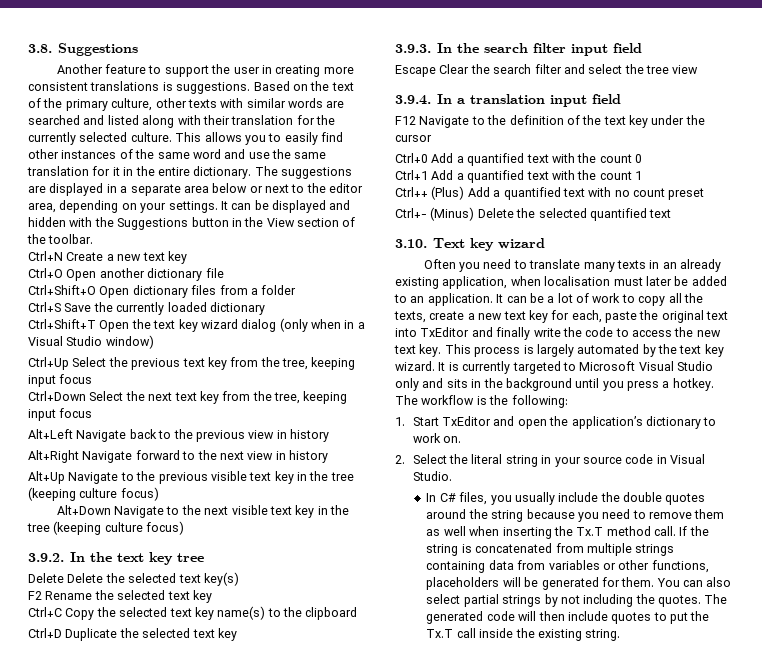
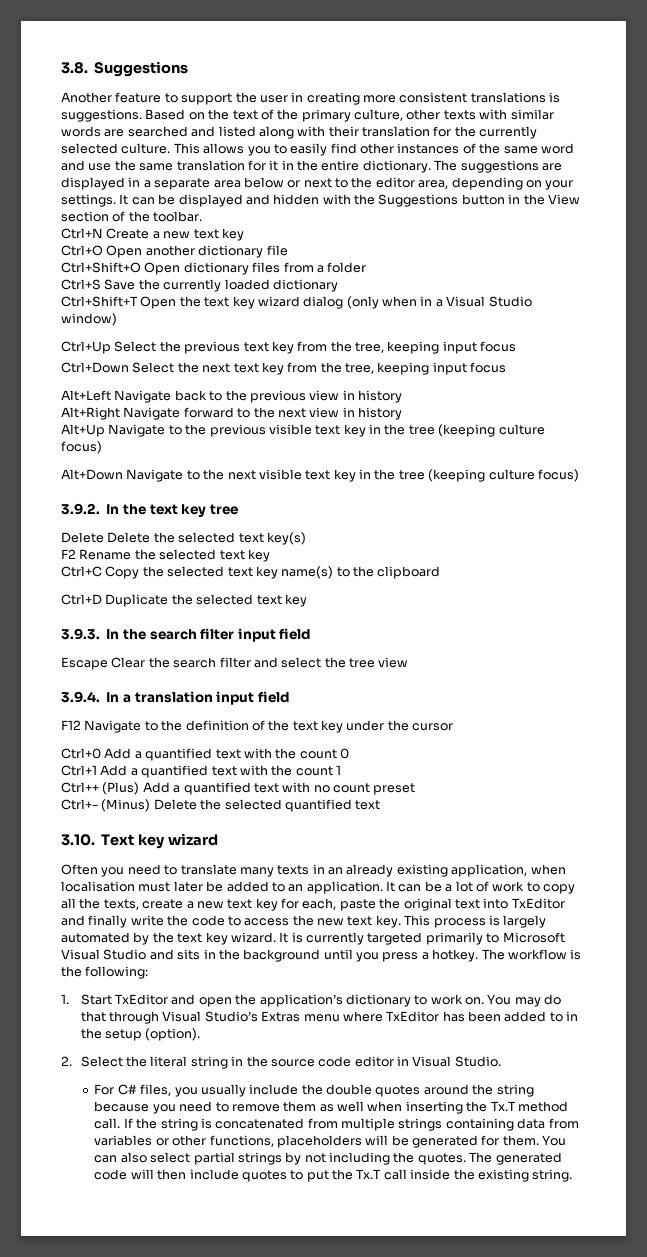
(561, 367) none -> [425,932,483,945] primarily
[395,378,419,391] only -> (147, 954) none
(462, 439) none -> [487,994,562,1007] [80,1011,579,1024] [80,1028,201,1041] You may do that through Visual Studio’s Extras menu where TxEditor has been added to in the setup (option).
[554,457,581,467] your -> [246,1056,268,1067] the
(654, 459) none -> [354,1056,394,1067] editor
[426,493,437,502] In -> [94,1084,115,1095] For

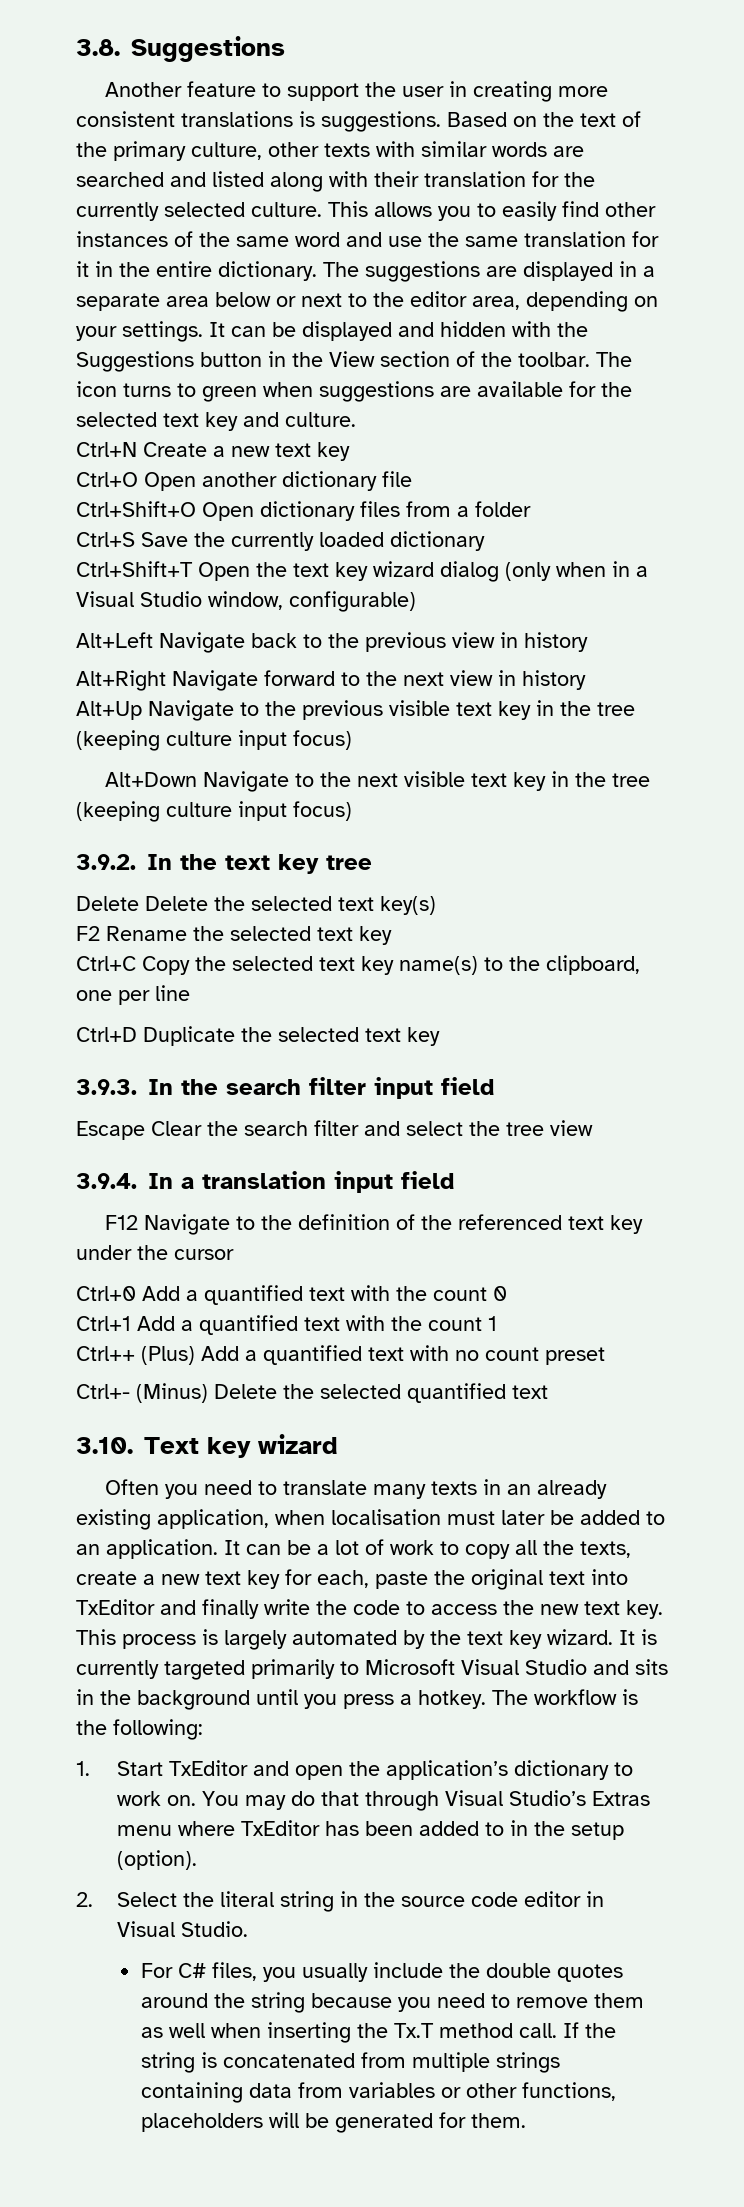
(203, 216) none -> [596,352,632,367] [76,381,632,402] [76,412,356,431] The icon turns to green when suggestions are available for the selected text key and culture.
[61,313,117,326] [61,341,517,354] [61,362,507,375] window) // Ctrl+Up Select the previous text key from the tree, keeping input focus // Ctrl+Down Select the next text key from the tree, keeping input focus -> [208,591,416,612] window, configurable)
(545, 429) none -> [238,730,287,750] input
(535, 474) none -> [238,801,287,821] input
[377,566,441,579] clipboard -> [546,955,640,975] [76,985,190,1005] clipboard, one per line
(290, 725) none -> [458,1214,563,1230] referenced
[542,1135,567,1146] [94,1152,562,1165] [94,1169,573,1182] You can also select partial strings by not including the quotes. The generated code will then include quotes to put the Tx.T call inside the existing string. -> (527, 2120) none

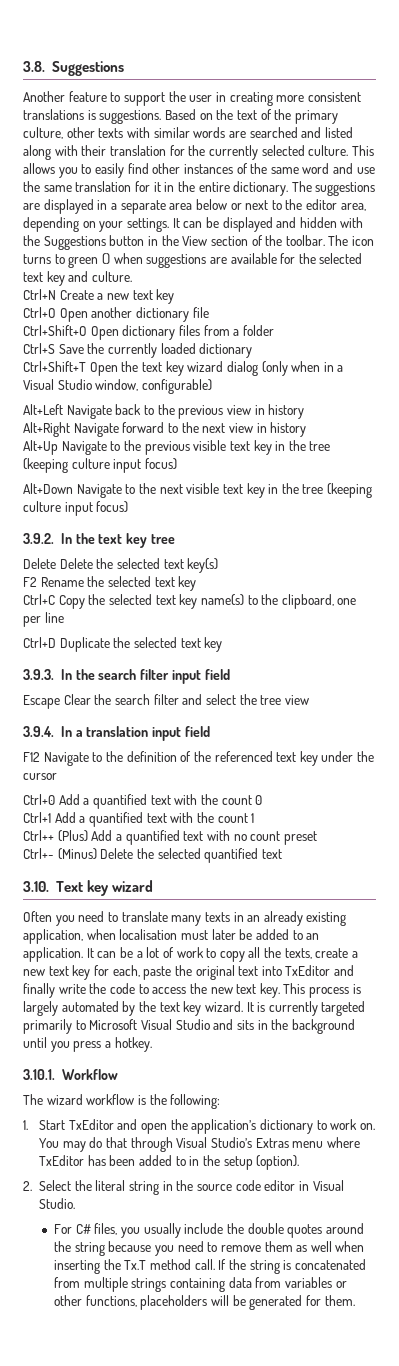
(257, 394) none -> [101,253,110,265] ()
[492,1690,528,1705] The -> [23,1069,118,1080] [23,1094,83,1105] // 3.10.1. Workflow // The wizard

